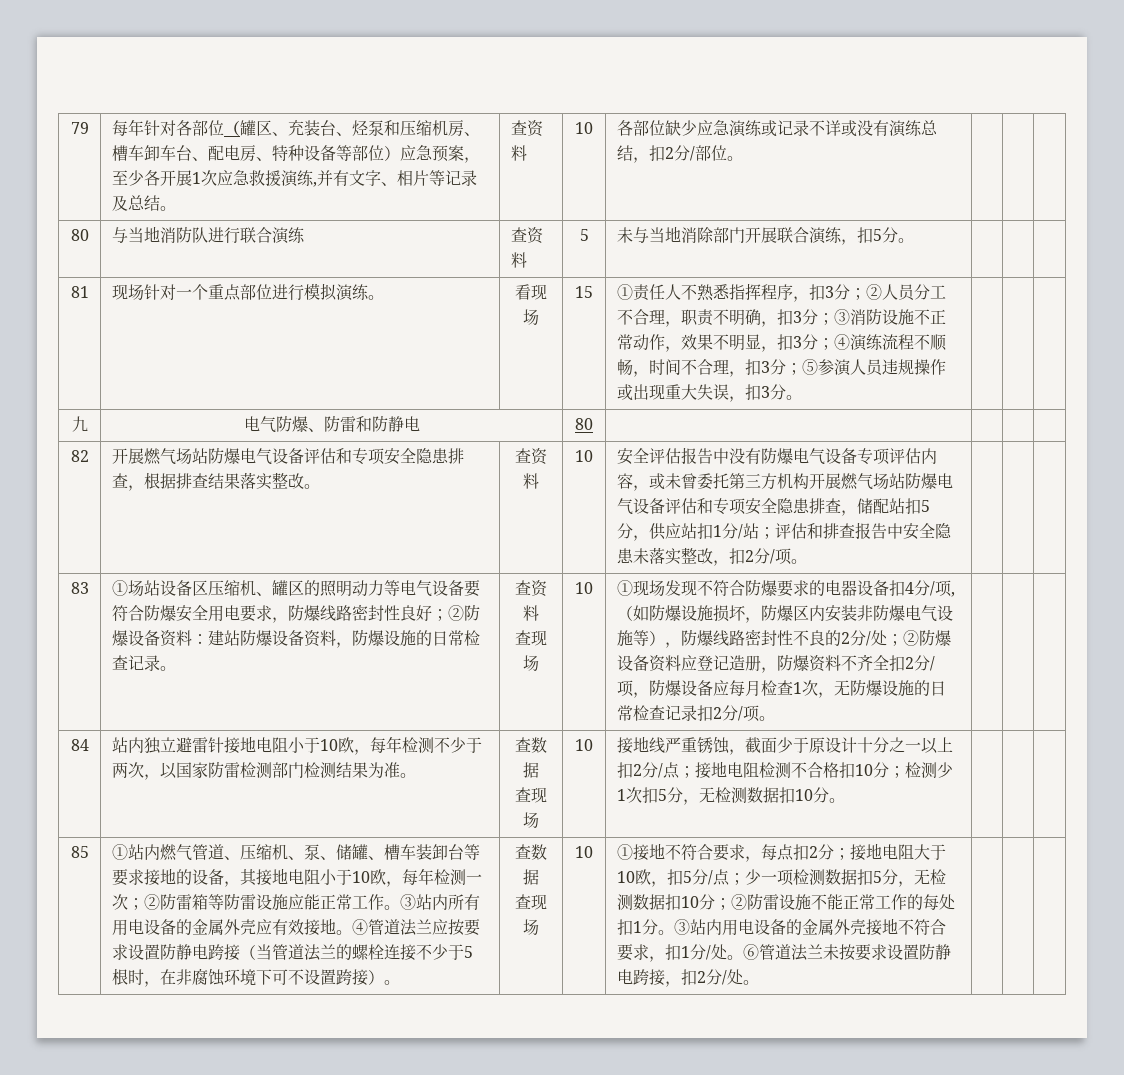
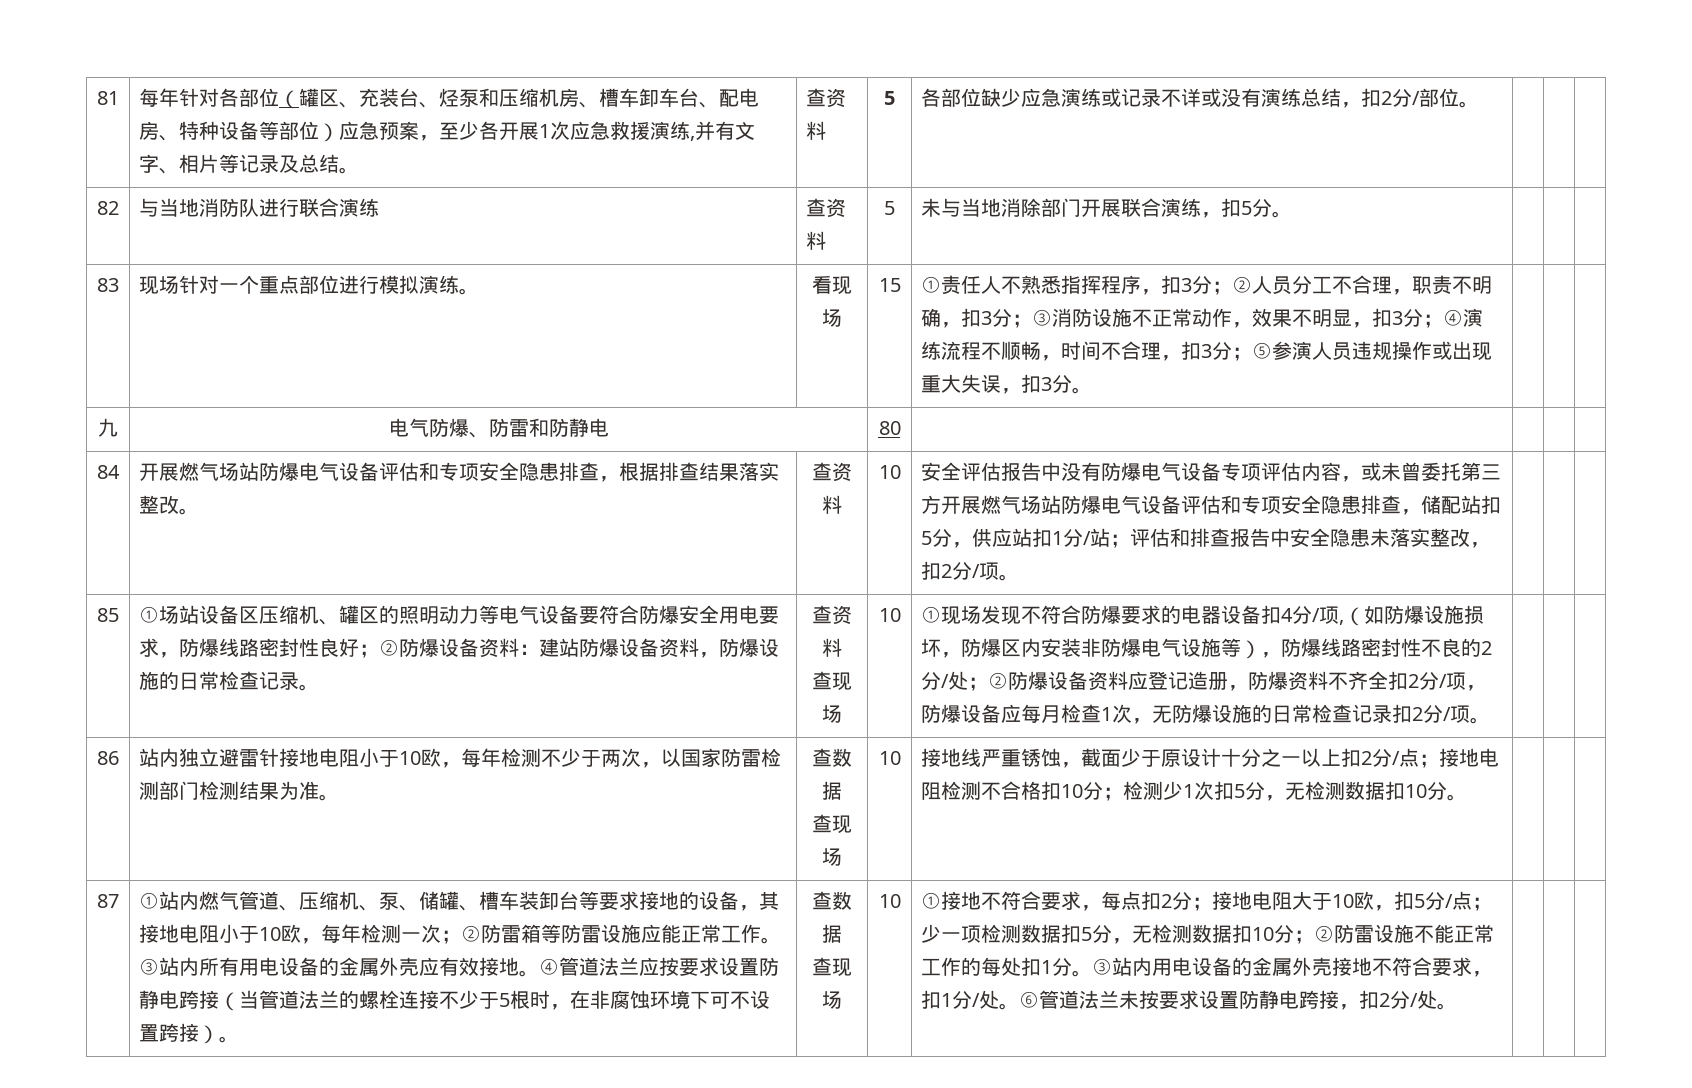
[70,122,89,134] 79 -> [97,91,119,105] 81
[575,122,593,134] 10 -> [884,91,895,105] 5
[70,229,89,241] 80 -> [97,201,119,215] 82
[70,286,89,298] 81 -> [97,278,119,292] 83
[70,450,89,462] 82 -> [97,465,120,479] 84
[776,473,809,489] 机构 -> (942, 504) none
[70,582,89,594] 83 -> [97,608,119,622] 85
[70,739,89,751] 84 -> [97,751,119,765] 86
[70,846,89,858] 85 -> [97,894,119,908] 87

